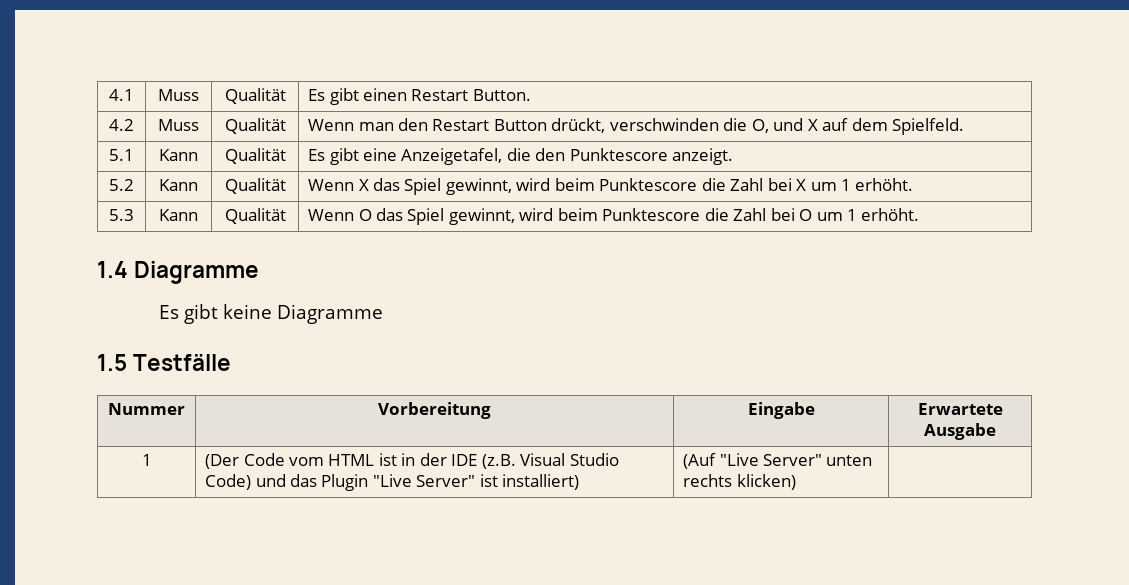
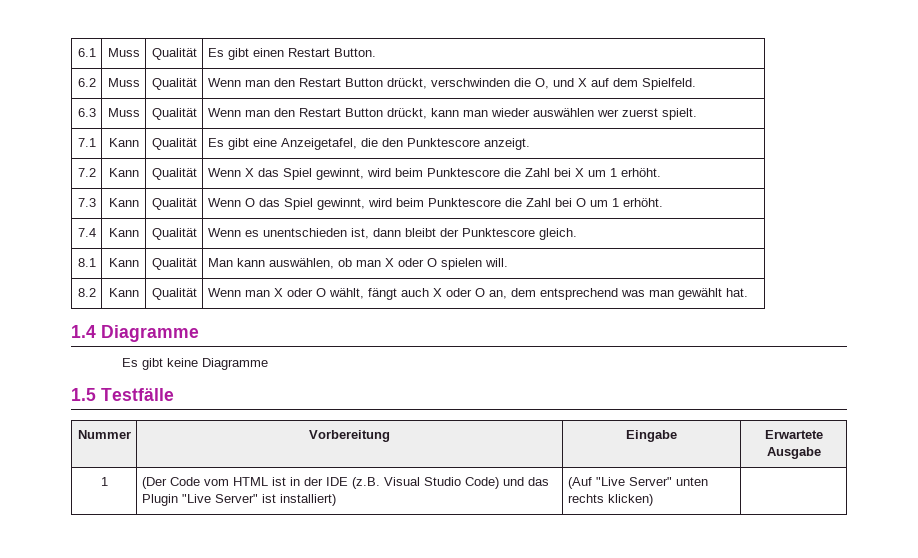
[109,89,134,101] 4.1 -> [77,48,96,57] 6.1
[109,119,134,131] 4.2 -> [77,78,96,87] 6.2
[109,149,134,161] 5.1 -> [77,108,96,117] [107,108,140,117] [151,108,197,120] [207,108,697,120] [77,138,96,147] 6.3 | Muss | Qualität | Wenn man den Restart Button drückt, kann man wieder auswählen wer zuerst spielt. // 7.1
[109,179,134,191] 5.2 -> [77,168,96,177] 7.2
[109,209,134,221] 5.3 -> [77,198,96,207] 7.3
(920, 214) none -> [77,228,96,237] [108,228,139,237] [151,228,197,240] [207,228,577,240] [77,258,96,267] [108,258,139,267] [151,258,197,270] [207,258,508,270] [77,288,96,297] [108,288,139,297] [151,288,197,300] [207,288,748,300] // 7.4 | Kann | Qualität | Wenn es unentschieden ist, dann bleibt der Punktescore gleich. // 8.1 | Kann | Qualität | Man kann auswählen, ob man X oder O spielen will. // 8.2 | Kann | Qualität | Wenn man X oder O wählt, fängt auch X oder O an, dem entsprechend was man gewählt hat.

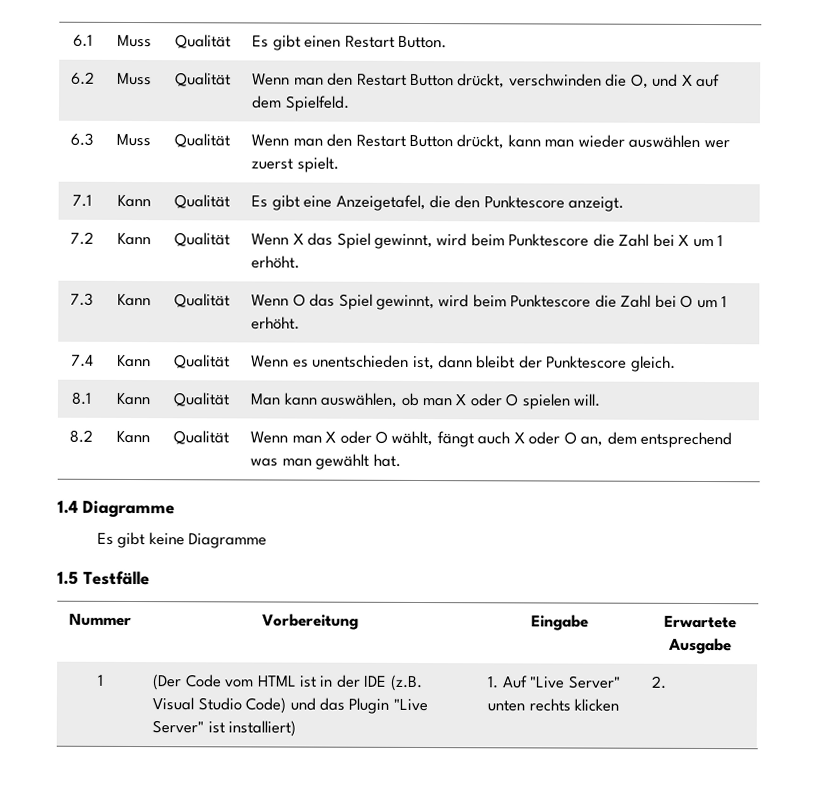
[567,477,592,489] (Auf -> [487,675,528,689] 1. Auf
[607,494,653,506] klicken) | -> [574,698,620,712] [651,675,668,689] klicken | 2.

